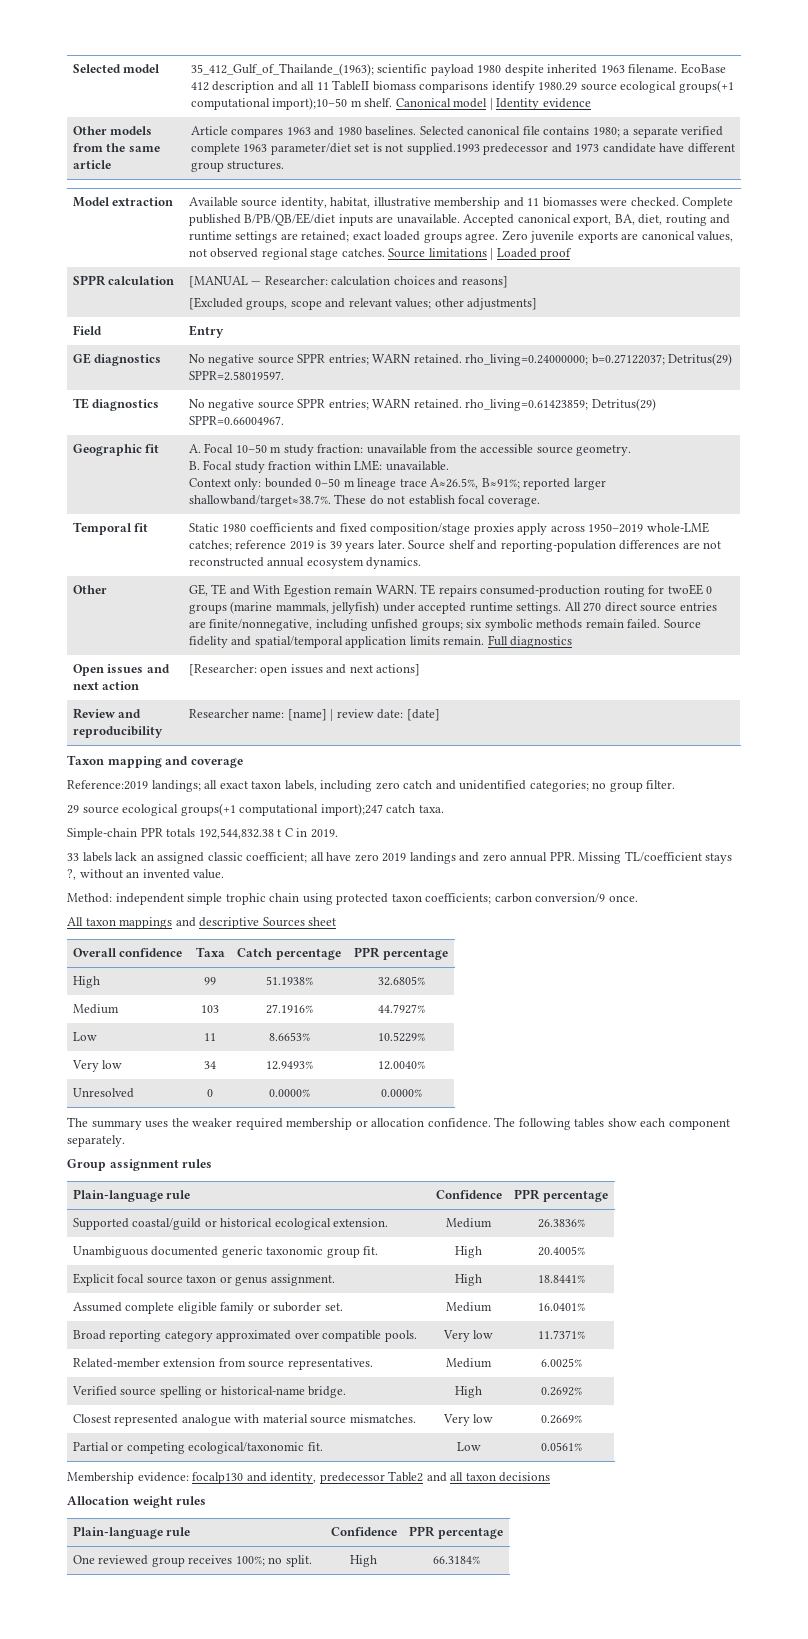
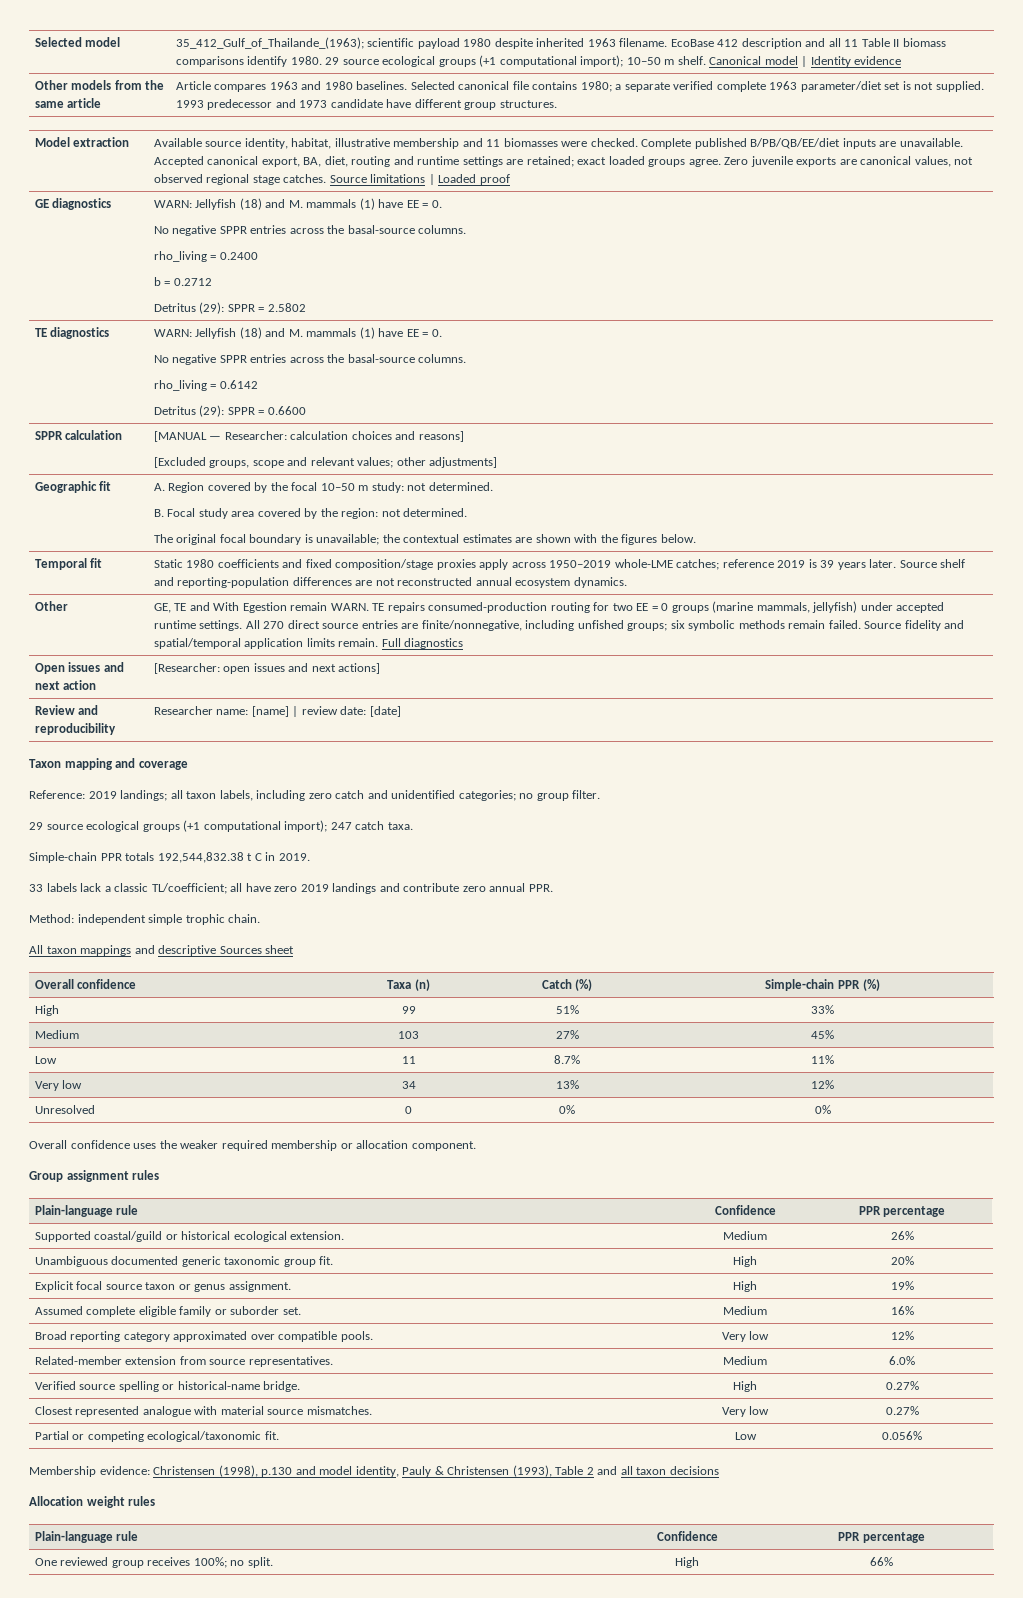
[332,80,370,91] TableII -> [861,38,900,47] Table II
[538,80,734,93] [190,97,348,110] 1980.29 source ecological groups(+1 computational import);10–50 -> [290,55,661,67] 1980. 29 source ecological groups (+1 computational import); 10–50
[406,143,480,155] supplied.1993 -> [935,81,984,92] [175,100,204,108] supplied. 1993
(573, 254) none -> [34,198,112,210] [153,198,442,210] [153,225,467,236] [153,251,258,262] [153,277,212,286] [153,302,306,314] [34,327,110,339] [153,327,442,339] [153,354,467,365] [153,380,258,391] [153,405,306,417] // GE diagnostics | WARN: Jellyfish (18) and M. mammals (1) have EE = 0. // No negative SPPR entries across the basal-source columns. // rho_living = 0.2400 // b = 0.2712 // Detritus (29): SPPR = 2.5802 // TE diagnostics | WARN: Jellyfish (18) and M. mammals (1) have EE = 0. // No negative SPPR entries across the basal-source columns. // rho_living = 0.6142 // Detritus (29): SPPR = 0.6600
[72,325,102,335] [188,325,224,338] [72,353,162,366] [188,353,733,366] [188,371,284,381] [72,398,160,411] [188,398,656,411] [188,416,284,425] [72,444,160,456] [188,443,632,456] [188,460,449,473] [188,478,606,490] [188,494,540,507] Field | Entry // GE diagnostics | No negative source SPPR entries; WARN retained. rho_living=0.24000000; b=0.27122037; Detritus(29) SPPR=2.58019597. // TE diagnostics | No negative source SPPR entries; WARN retained. rho_living=0.61423859; Detritus(29) SPPR=0.66004967. // Geographic fit | A. Focal 10–50 m study fraction: unavailable from the accessible source geometry. // B. Focal study fraction within LME: unavailable. // Context only: bounded 0–50 m lineage trace A≈26.5%, B≈91%; reported larger shallowband/target≈38.7%. These do not establish focal coverage. -> [34,481,112,493] [153,482,493,493] [153,508,468,519] [153,534,696,545] Geographic fit | A. Region covered by the focal 10–50 m study: not determined. // B. Focal study area covered by the region: not determined. // The original focal boundary is unavailable; the contextual estimates are shown with the figures below.
[667,584,703,595] twoEE -> [612,603,658,611] two EE =
[67,780,148,790] Reference:2019 -> [29,790,117,799] Reference: 2019
[219,781,248,789] exact -> (183, 794) none
[180,803,383,816] groups(+1 computational import);247 -> [142,820,352,832] groups (+1 computational import); 247
[140,852,308,864] an assigned classic coefficient; -> [104,883,227,894] a classic TL/coefficient;
(480, 857) none -> [403,883,460,892] contribute
[578,851,733,864] [67,869,225,880] [67,893,638,905] Missing TL/coefficient stays ?, without an invented value. // Method: independent simple trophic chain using protected taxon coefficients; carbon conversion/9 once. -> [29,914,261,925] // Method: independent simple trophic chain.
(225, 952) none -> [414,979,430,991] (n)
[275,948,341,960] [354,947,448,960] percentage | PPR percentage -> [575,979,593,991] [765,979,880,991] (%) | Simple-chain PPR (%)
[265,976,313,985] [377,976,425,986] 51.1938% | 32.6805% -> [555,1005,579,1014] [811,1005,834,1014] 51% | 33%
[265,1004,313,1014] [377,1004,425,1014] 27.1916% | 44.7927% -> [555,1030,579,1039] [811,1030,834,1039] 27% | 45%
[268,1032,310,1041] [377,1032,425,1042] 8.6653% | 10.5229% -> [554,1055,580,1064] [811,1055,834,1064] 8.7% | 11%
[265,1061,313,1070] [377,1061,425,1070] 12.9493% | 12.0040% -> [555,1080,579,1089] [811,1080,834,1089] 13% | 12%
[268,1089,310,1097] [380,1089,422,1097] [67,1117,142,1130] 0.0000% | 0.0000% // The summary -> [559,1105,575,1114] [814,1105,831,1114] [29,1140,130,1149] 0% | 0% // Overall confidence
[427,1117,730,1130] [67,1135,125,1147] confidence. The following tables show each component separately. -> [411,1141,476,1151] component.
[537,1219,585,1228] 26.3836% -> [890,1231,914,1240] 26%
[537,1246,585,1256] 20.4005% -> [890,1256,914,1265] 20%
[537,1275,585,1283] 18.8441% -> [890,1281,914,1290] 19%
[537,1303,585,1311] 16.0401% -> [890,1306,914,1315] 16%
[537,1330,585,1339] 11.7371% -> [890,1331,914,1340] 12%
[540,1358,582,1368] 6.0025% -> [889,1356,915,1365] 6.0%
[540,1387,582,1396] 0.2692% -> [885,1381,919,1390] 0.27%
[540,1415,582,1424] 0.2669% -> [885,1406,919,1415] 0.27%
[540,1442,582,1451] 0.0561% -> [882,1431,922,1440] 0.056%
[192,1471,424,1484] focalp130 and identity, predecessor Table2 -> [153,1465,594,1477] Christensen (1998), p.130 and model identity, Pauly & Christensen (1993), Table 2
[432,1556,480,1564] 66.3184% -> [870,1557,893,1566] 66%

